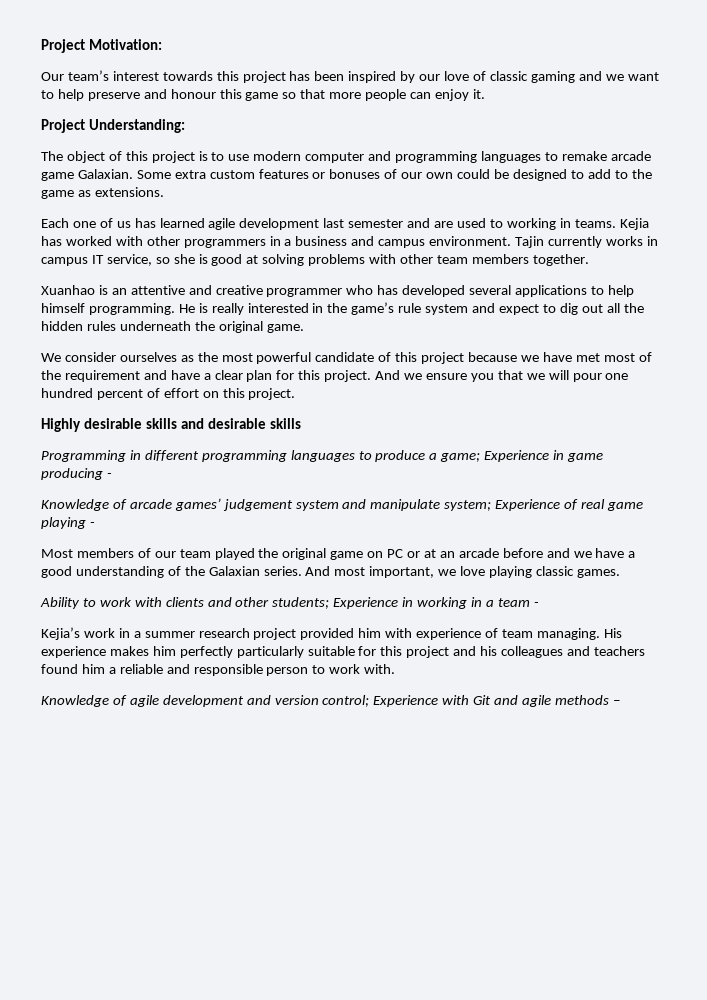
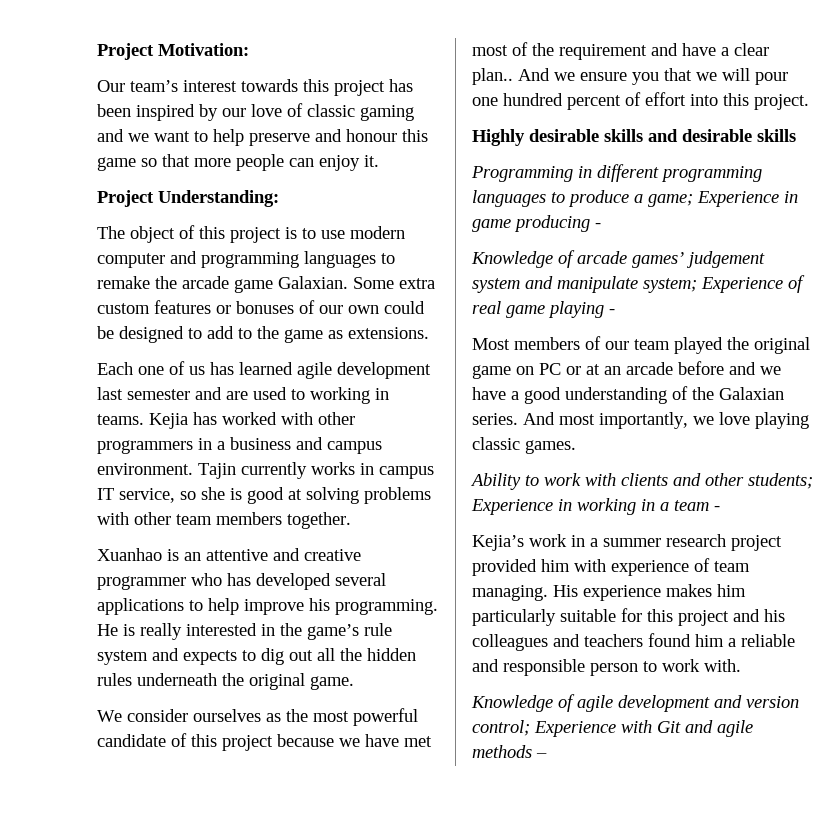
(607, 156) none -> [155,276,177,289] the
[41,303,85,313] himself -> [244,598,330,615] improve his
[498,304,539,315] expect -> [183,650,237,665] expects
[246,370,372,382] plan for this project. -> [472,68,513,85] plan..
[202,391,219,398] on -> [690,94,718,106] into
[369,566,435,578] important, -> [599,412,688,429] importantly,
[179,646,233,658] perfectly -> (746, 590) none

